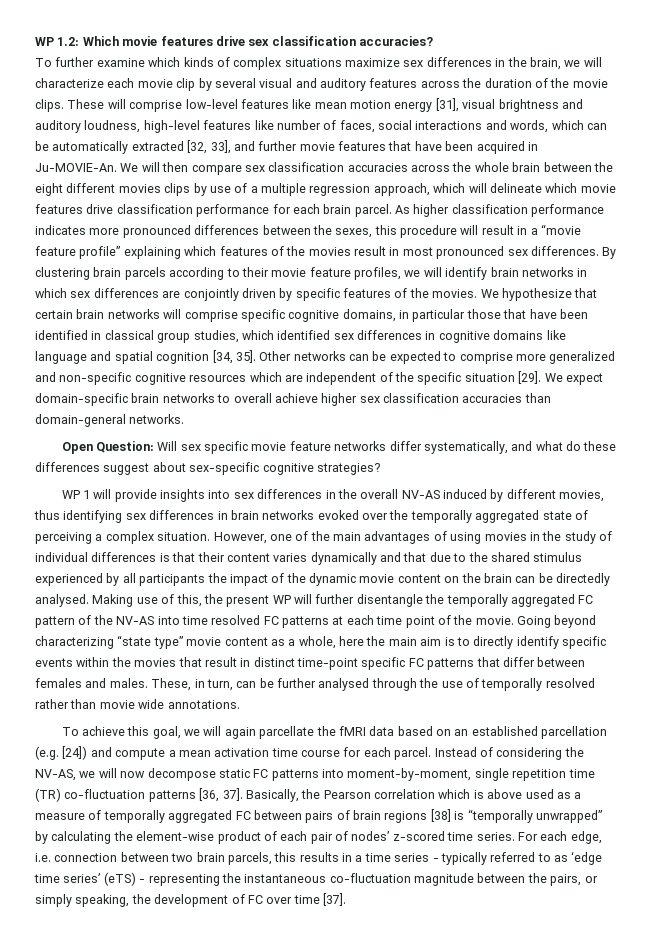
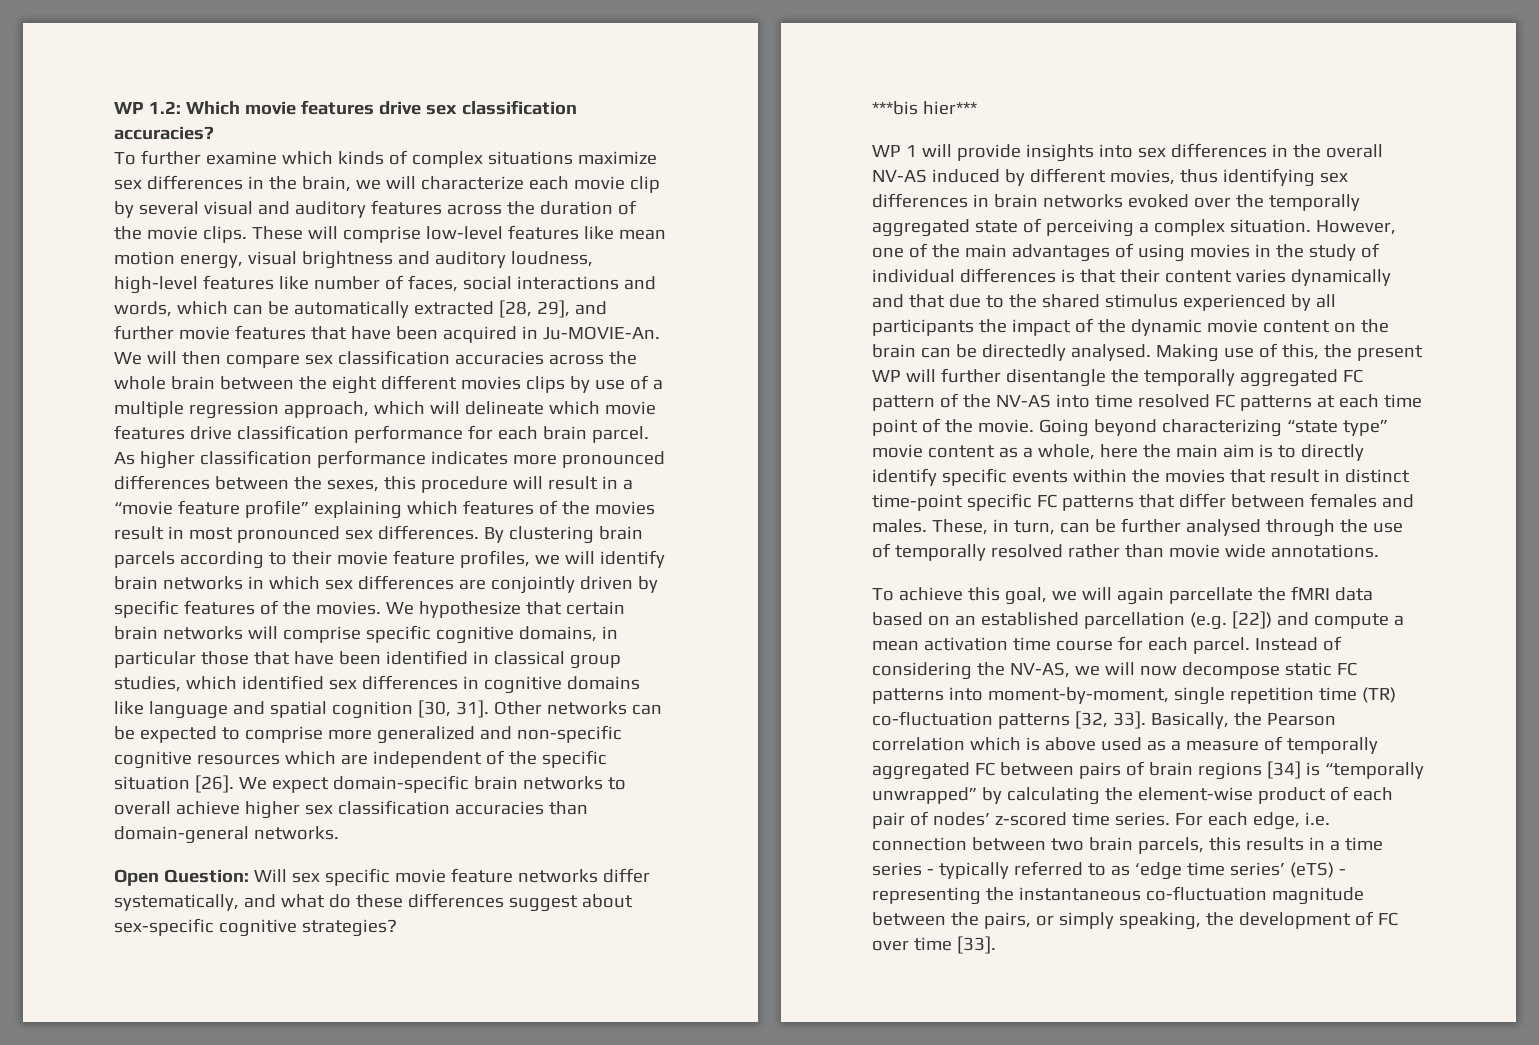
[394,98,459,112] energy [31], -> [179,254,243,269] energy,
[187,140,231,154] [32, 33], -> [498,300,570,318] [28, 29],
[212,350,256,364] [34, 35]. -> [417,700,489,718] [30, 31].
[518,371,542,384] [29]. -> [194,775,234,793] [26].
(380, 469) none -> [872,101,977,115] // ***bis hier***
[62,746,88,760] [24]) -> [1231,611,1272,629] [22])
[199,788,243,802] [36, 37]. -> [1074,711,1146,729] [32, 33].
[430,809,451,822] [38] -> [1266,761,1301,779] [34]
[323,893,346,906] [37]. -> [956,936,996,954] [33].

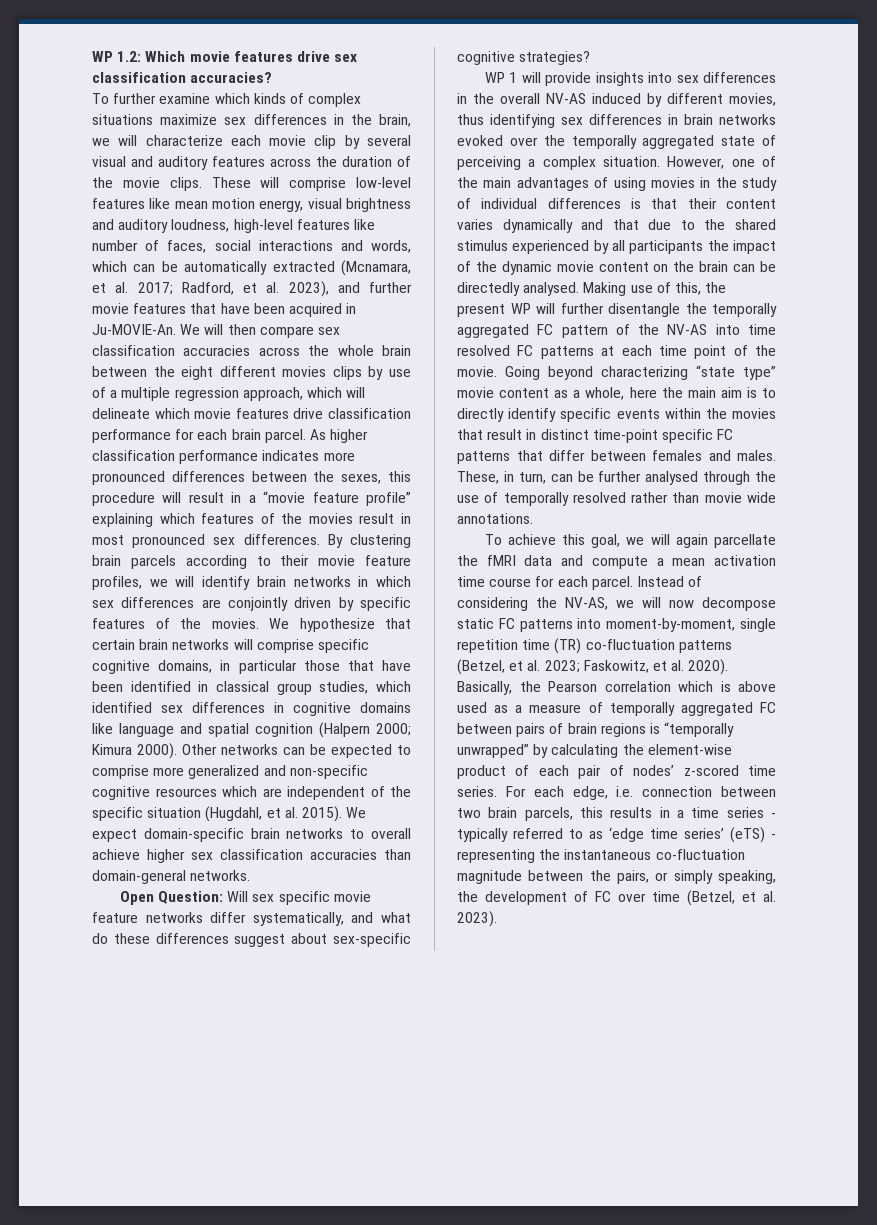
[498,300,570,318] [28, 29], -> [341,260,411,276] [92,281,329,297] (Mcnamara, et al. 2017; Radford, et al. 2023),
[417,700,489,718] [30, 31]. -> [319,722,411,738] [92,743,177,759] (Halpern 2000; Kimura 2000).
[194,775,234,793] [26]. -> [205,806,342,822] (Hugdahl, et al. 2015).
[872,101,977,115] // ***bis hier*** -> (591, 58) none
[872,611,1272,630] based on an established parcellation (e.g. [22]) -> (553, 560) none
[1074,711,1146,729] [32, 33]. -> [457,659,729,675] (Betzel, et al. 2023; Faskowitz, et al. 2020).
[1266,761,1301,779] [34] -> (646, 730) none
[956,936,996,954] [33]. -> [687,890,776,906] [457,911,497,927] (Betzel, et al. 2023).

